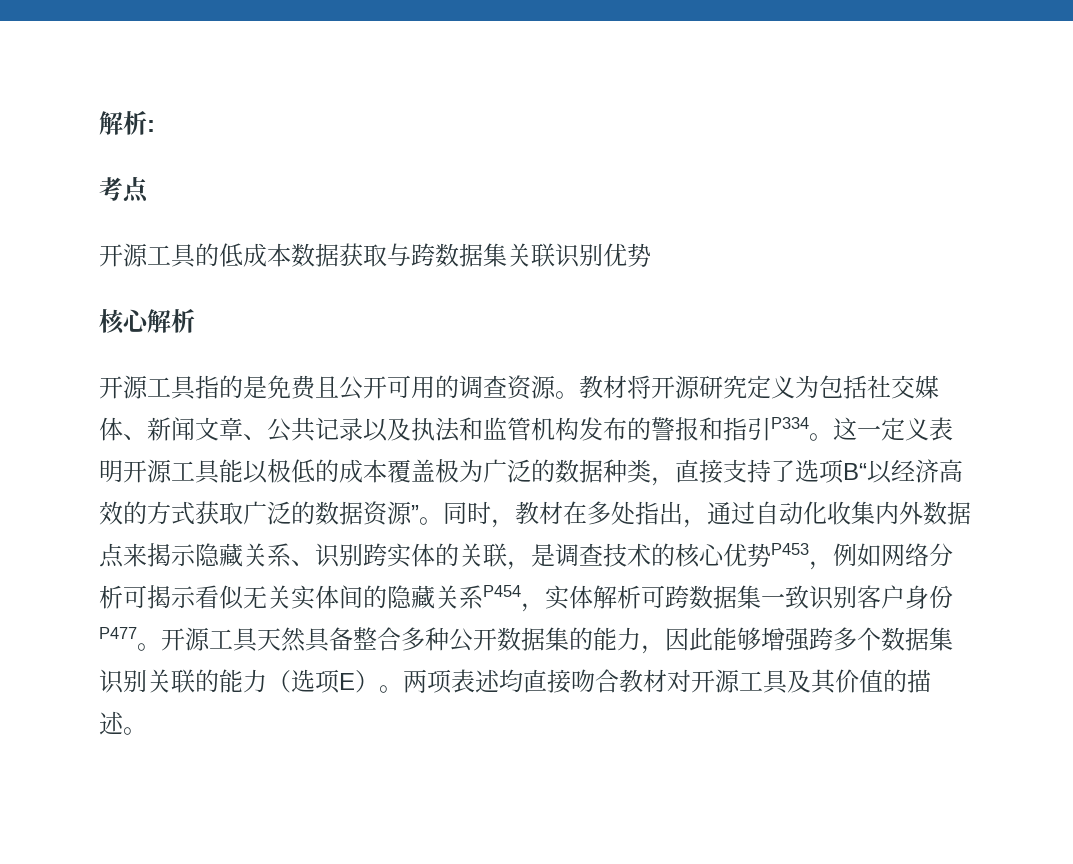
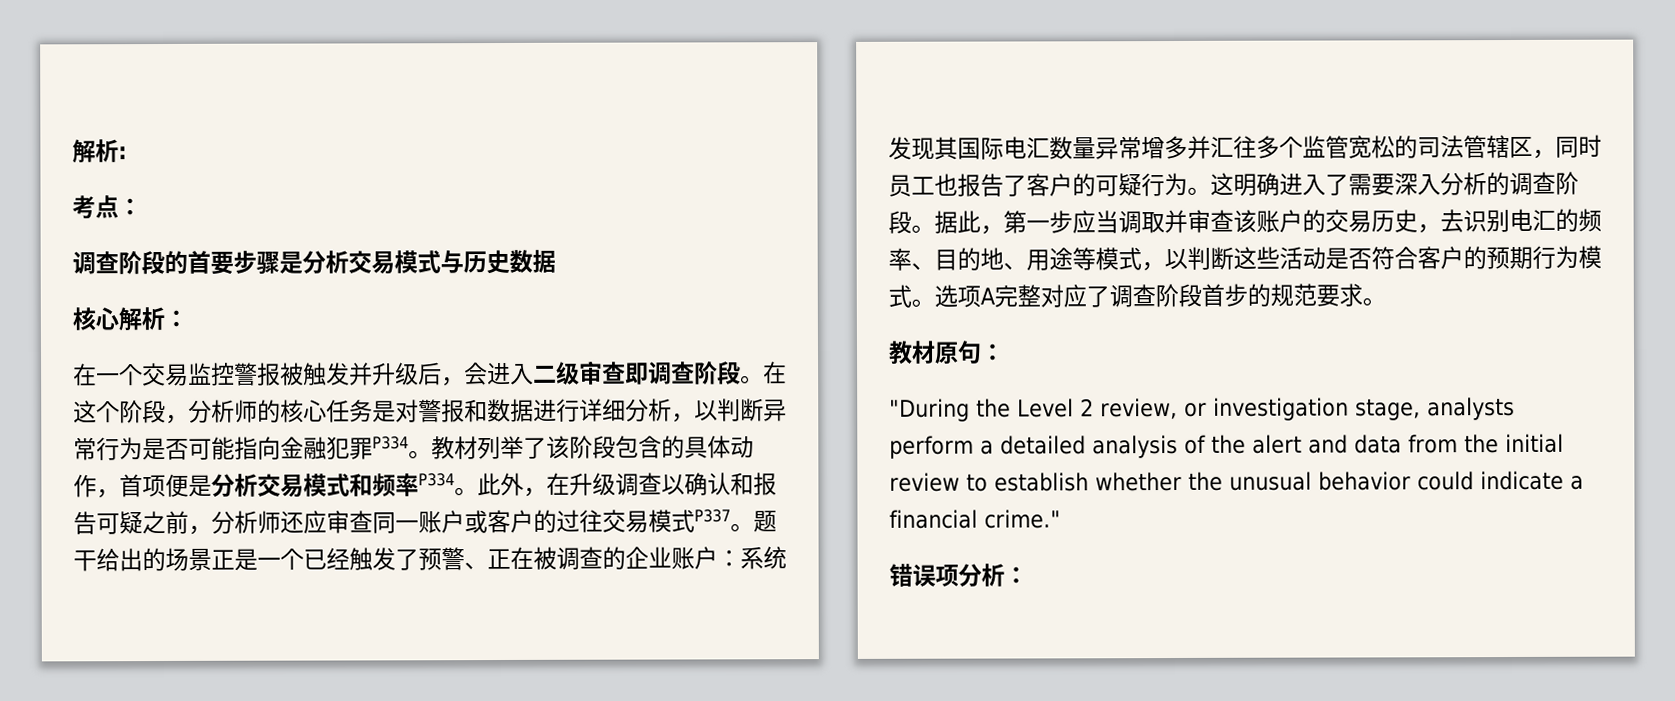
[99,243,651,268] [99,308,195,335] [99,375,939,400] [99,417,809,442] [809,417,953,441] [99,459,963,486] [99,501,971,528] [99,543,809,570] [809,543,953,570] [99,585,521,610] [521,585,953,612] [99,627,137,639] [137,627,953,654] [99,669,931,694] [99,711,147,735] // 开源工具的低成本数据获取与跨数据集关联识别优势 // 核心解析 // 开源工具指的是免费且公开可用的调查资源。教材将开源研究定义为包括社交媒体、新闻文章、公共记录以及执法和监管机构发布的警报和指引P334。这一定义表明开源工具能以极低的成本覆盖极为广泛的数据种类，直接支持了选项B“以经济高效的方式获取广泛的数据资源”。同时，教材在多处指出，通过自动化收集内外数据点来揭示隐藏关系、识别跨实体的关联，是调查技术的核心优势P453，例如网络分析可揭示看似无关实体间的隐藏关系P454，实体解析可跨数据集一致识别客户身份P477。开源工具天然具备整合多种公开数据集的能力，因此能够增强跨多个数据集识别关联的能力（选项E）。两项表述均直接吻合教材对开源工具及其价值的描述。 -> [118,198,142,216] [72,249,556,275] [72,306,188,332] [73,360,787,387] [73,398,787,424] [73,436,409,461] [408,435,754,460] [73,473,455,499] [454,472,777,497] [73,509,731,535] [730,510,777,533] [73,546,787,572] [888,134,1602,160] [888,171,1579,197] [888,208,1602,235] [888,245,1602,272] [888,283,1386,308] [888,340,1005,365] [889,396,1515,422] [889,433,1564,459] [889,470,1584,492] [889,509,1061,529] [889,563,1028,587] ： // 调查阶段的首要步骤是分析交易模式与历史数据 // 核心解析： // 在一个交易监控警报被触发并升级后，会进入二级审查即调查阶段。在这个阶段，分析师的核心任务是对警报和数据进行详细分析，以判断异常行为是否可能指向金融犯罪P334。教材列举了该阶段包含的具体动作，首项便是分析交易模式和频率P334。此外，在升级调查以确认和报告可疑之前，分析师还应审查同一账户或客户的过往交易模式P337。题干给出的场景正是一个已经触发了预警、正在被调查的企业账户：系统发现其国际电汇数量异常增多并汇往多个监管宽松的司法管辖区，同时员工也报告了客户的可疑行为。这明确进入了需要深入分析的调查阶段。据此，第一步应当调取并审查该账户的交易历史，去识别电汇的频率、目的地、用途等模式，以判断这些活动是否符合客户的预期行为模式。选项A完整对应了调查阶段首步的规范要求。 // 教材原句： // "During the Level 2 review, or investigation stage, analysts perform a detailed analysis of the alert and data from the initial review to establish whether the unusual behavior could indicate a financial crime." // 错误项分析：

